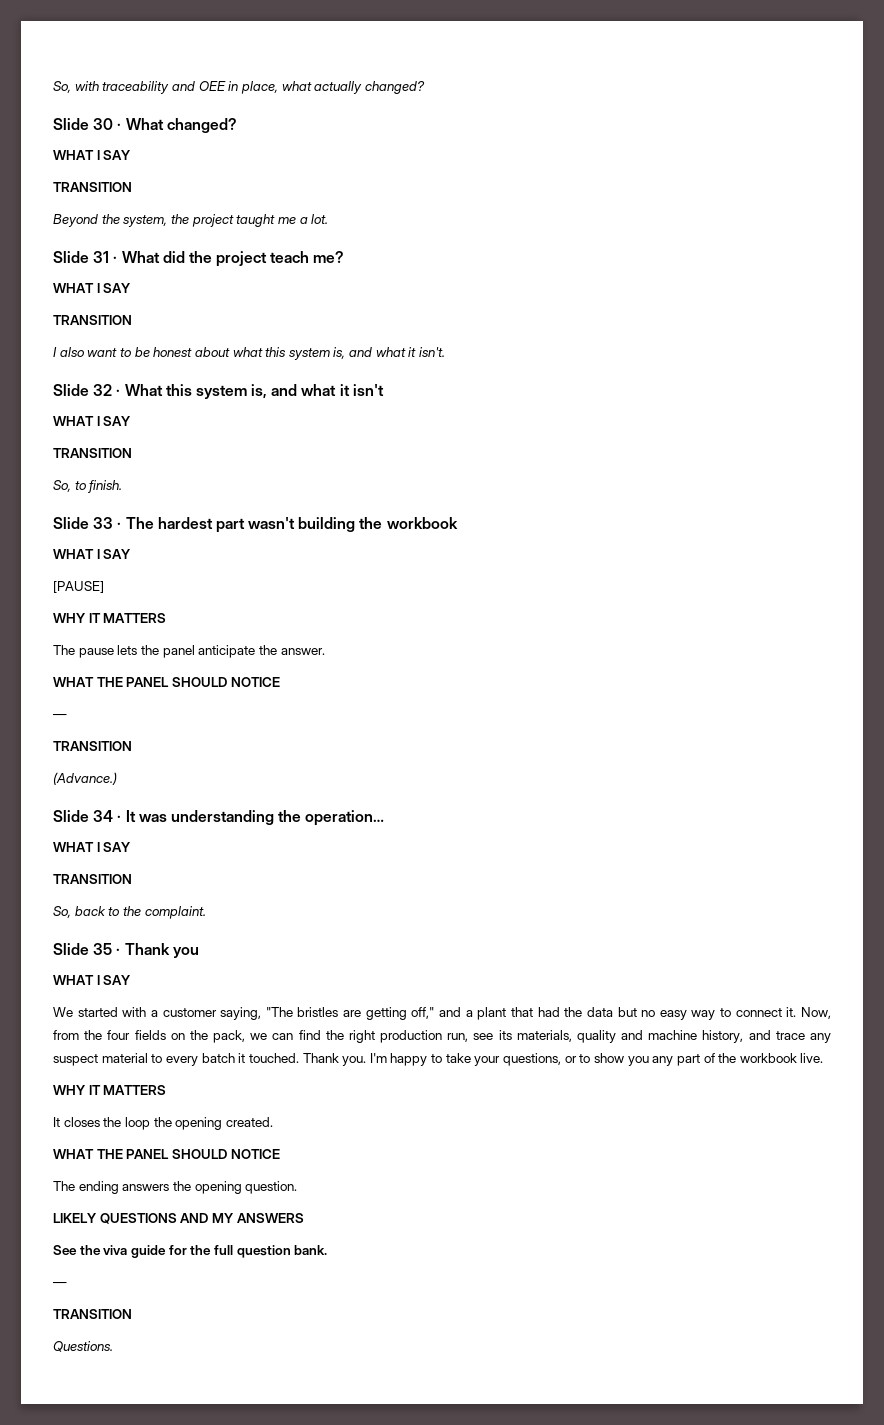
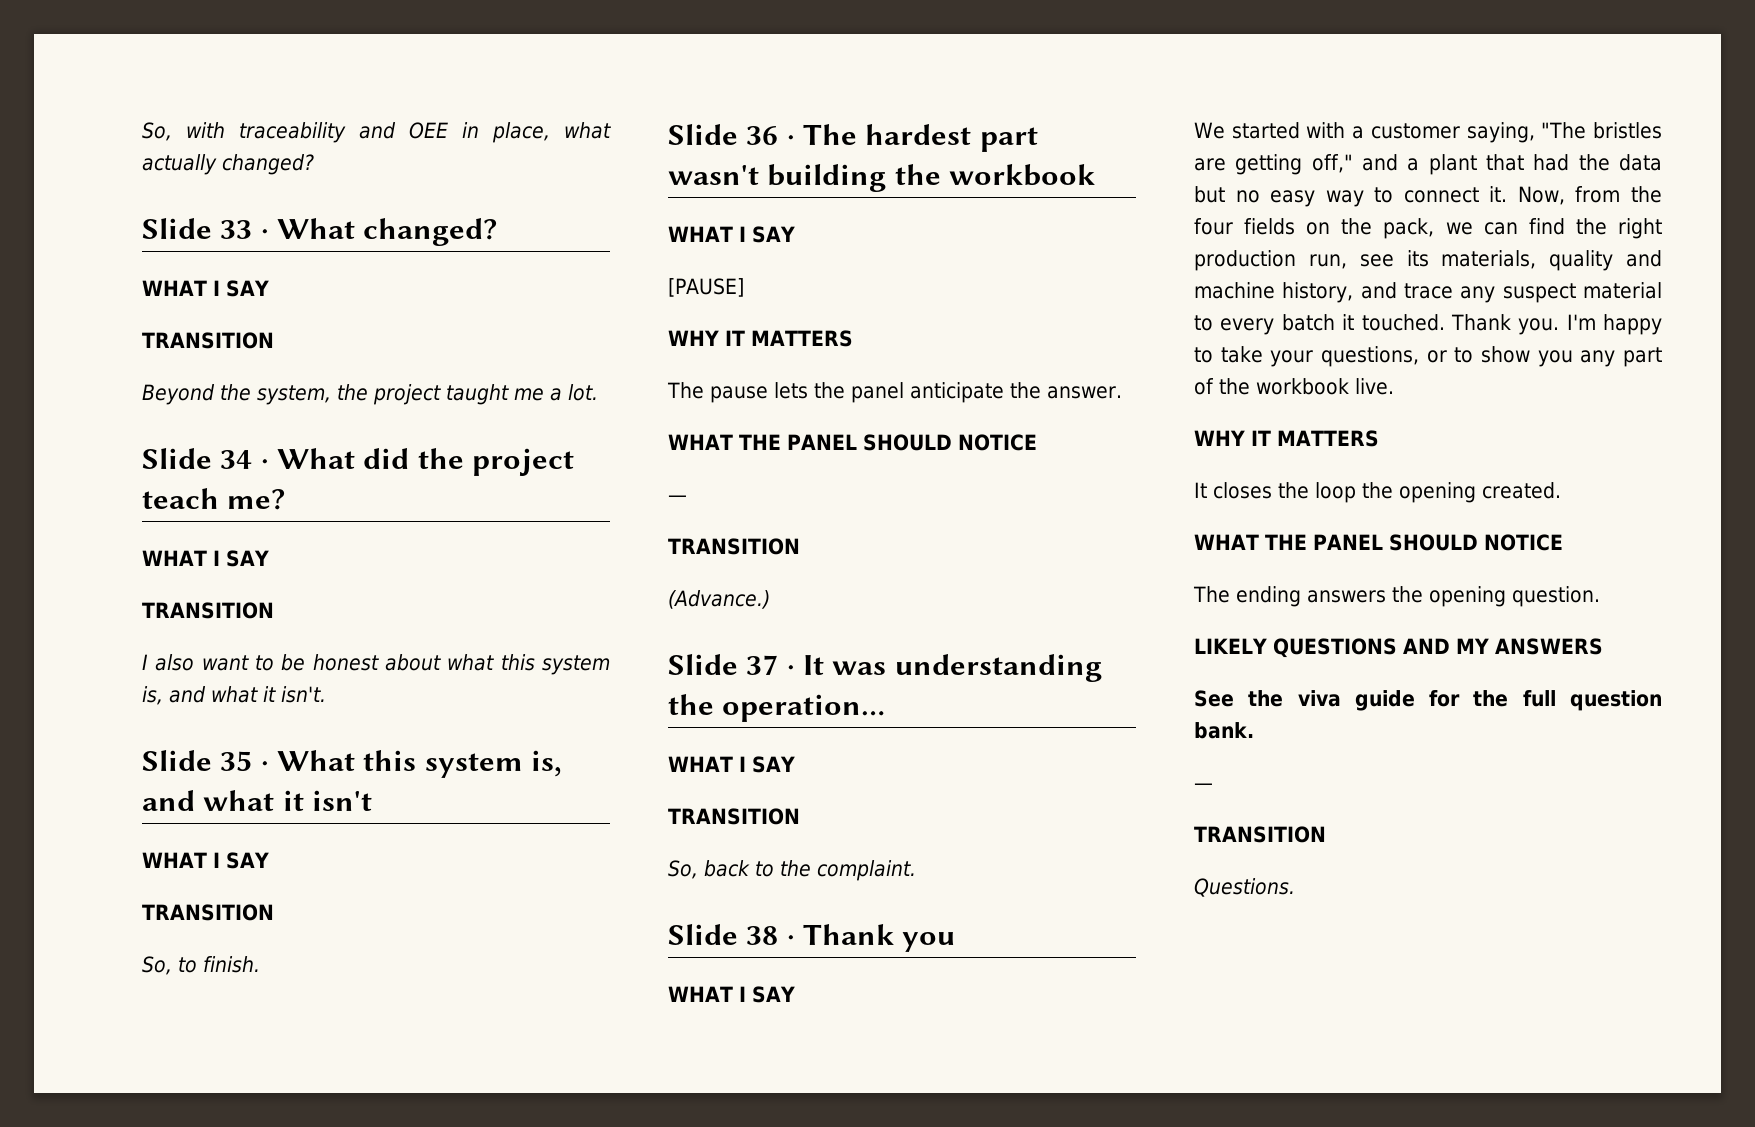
[93,118,114,130] 30 -> [220,220,253,239] 33
[93,251,110,263] 31 -> [220,450,253,469] 34
[93,384,113,396] 32 -> [220,751,253,771] 35
[93,517,114,529] 33 -> [746,126,779,145] 36
[93,810,114,822] 34 -> [746,655,779,675] 37
[93,943,113,955] 35 -> [746,926,779,945] 38

